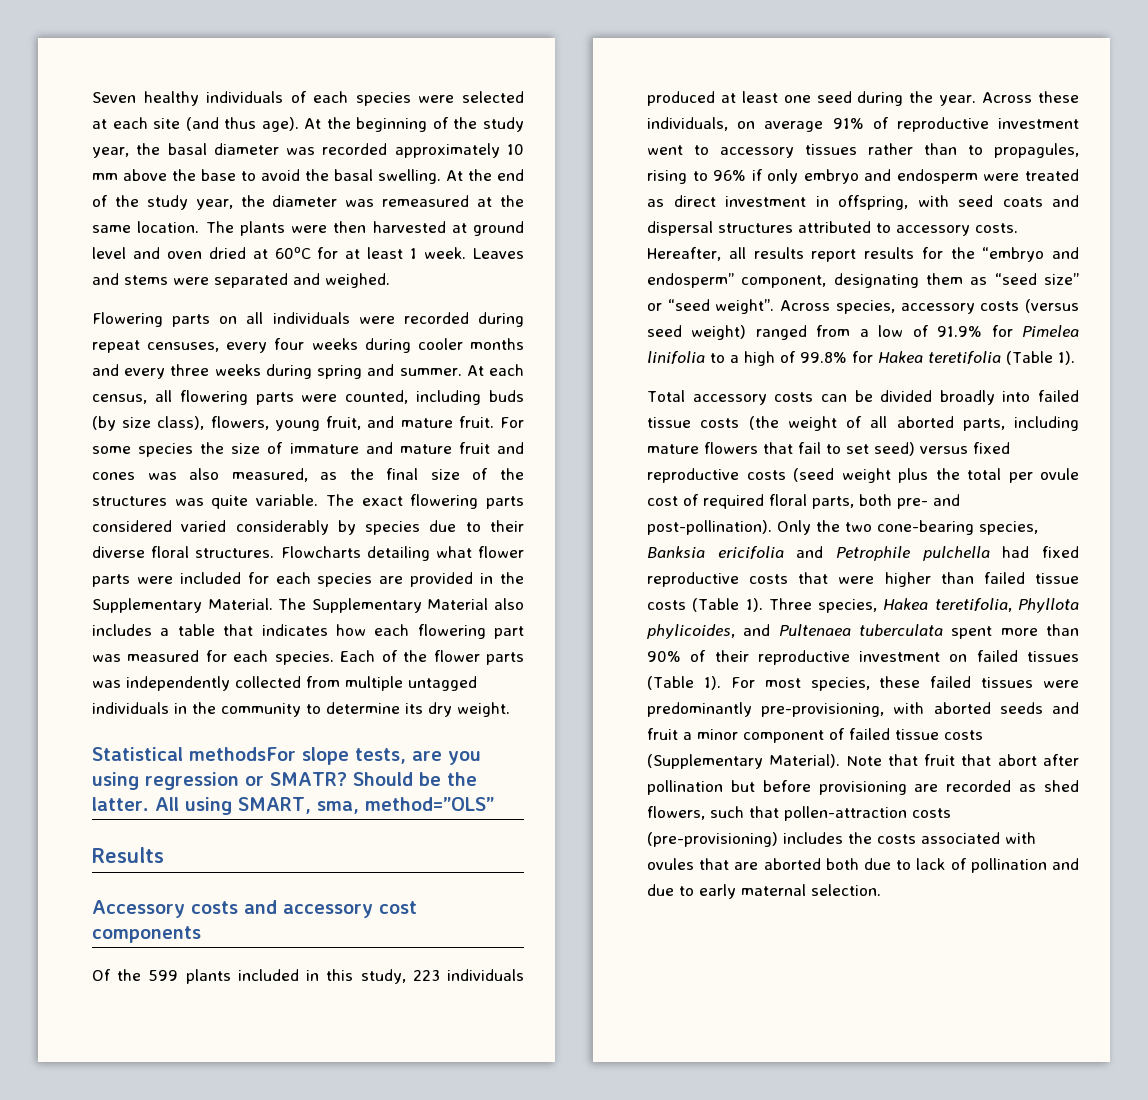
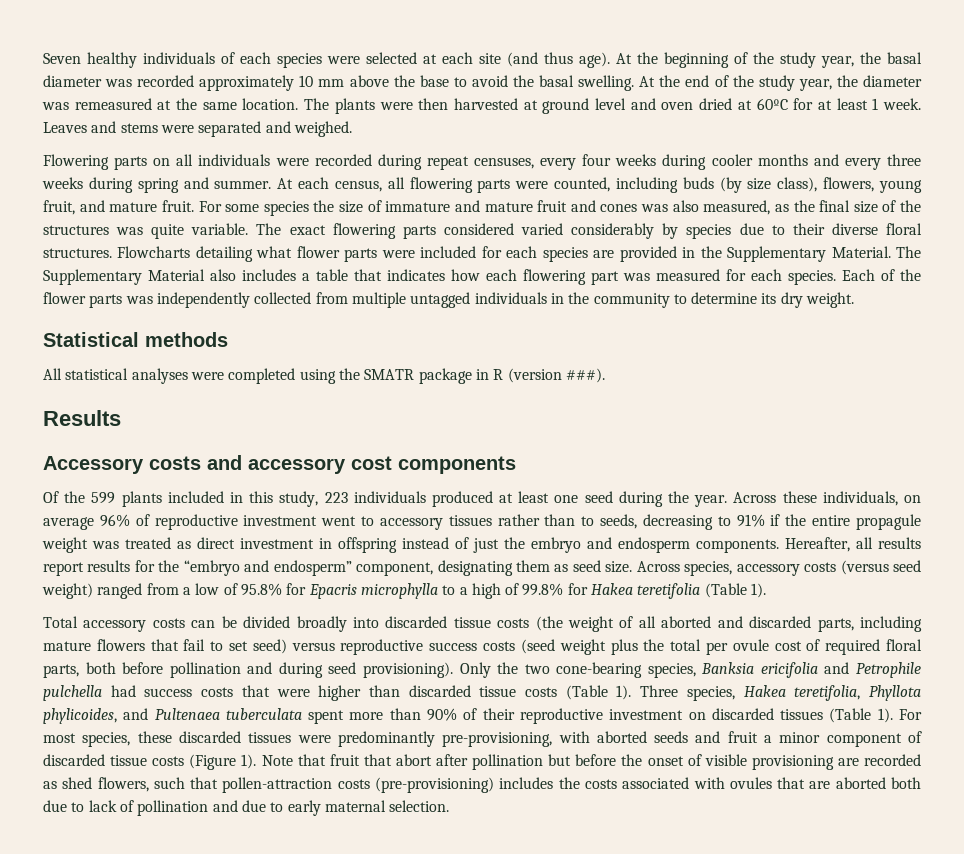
[189,747,481,765] [92,772,477,790] [92,797,494,815] methodsFor slope tests, are you using regression or SMATR? Should be the latter. All using SMART, sma, method=”OLS” -> [145,332,228,347] [43,368,605,384] methods // All statistical analyses were completed using the SMATR package in R (version ###).
[832,118,864,129] 91% -> [99,514,130,527] 96%
[994,143,1079,158] [647,169,1020,184] propagules, rising to 96% if only embryo and endosperm were -> [600,514,922,530] [42,537,119,553] seeds, decreasing to 91% if the entire propagule weight was
[838,195,1079,210] [647,221,1018,236] offspring, with seed coats and dispersal structures attributed to accessory costs. -> [338,537,779,553] offspring instead of just the embryo and endosperm components.
[994,273,1079,285] [647,299,775,314] “seed size” or “seed weight”. -> [572,560,633,573] seed size.
[937,325,1079,337] [647,351,705,364] 91.9% for Pimelea linifolia -> [240,583,438,599] 95.8% for Epacris microphylla
[1038,390,1079,402] failed -> [385,616,448,628] discarded
(954, 422) none -> [717,616,812,628] and discarded
[973,442,1010,454] [647,468,739,483] fixed reproductive -> [340,639,478,655] reproductive success
[897,494,960,509] [647,520,772,535] pre- and post-pollination). -> [122,662,453,678] before pollination and during seed provisioning).
[1042,546,1079,558] [647,572,739,587] fixed reproductive -> [144,688,193,697] success
[983,572,1025,584] failed -> [408,685,471,697] discarded
[976,650,1018,662] failed -> [711,708,774,720] discarded
[930,676,972,688] failed -> [178,731,241,743] discarded
[849,728,983,740] [647,754,841,769] failed tissue costs (Supplementary Material). -> [43,754,257,770] discarded tissue costs (Figure 1).
(811, 786) none -> [621,754,747,766] the onset of visible

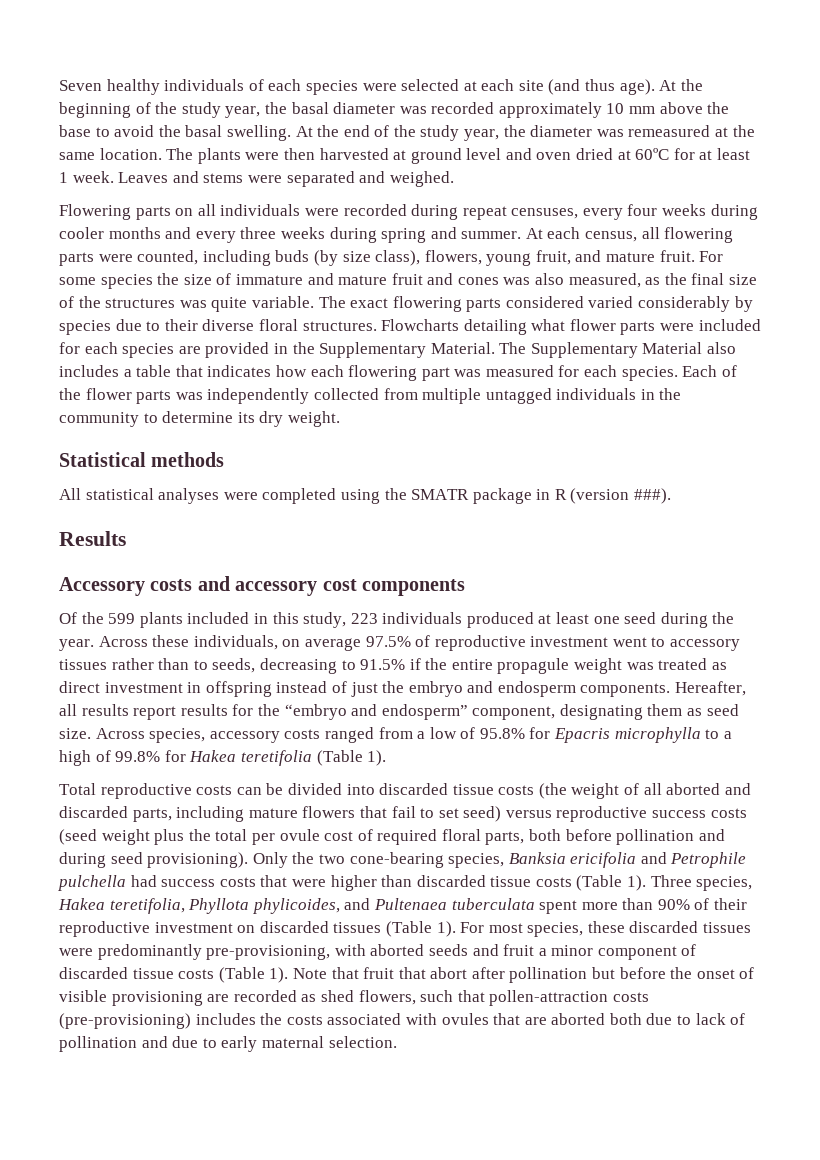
[99,514,130,527] 96% -> [365,636,411,647] 97.5%
[736,514,765,527] 91% -> [360,659,406,670] 91.5%
[840,560,922,575] [42,583,93,599] (versus seed weight) -> (321, 734) none
[83,620,147,632] accessory -> [100,783,192,799] reproductive
[296,616,347,632] broadly -> (342, 789) none
[189,754,237,770] (Figure -> [218,967,265,983] (Table

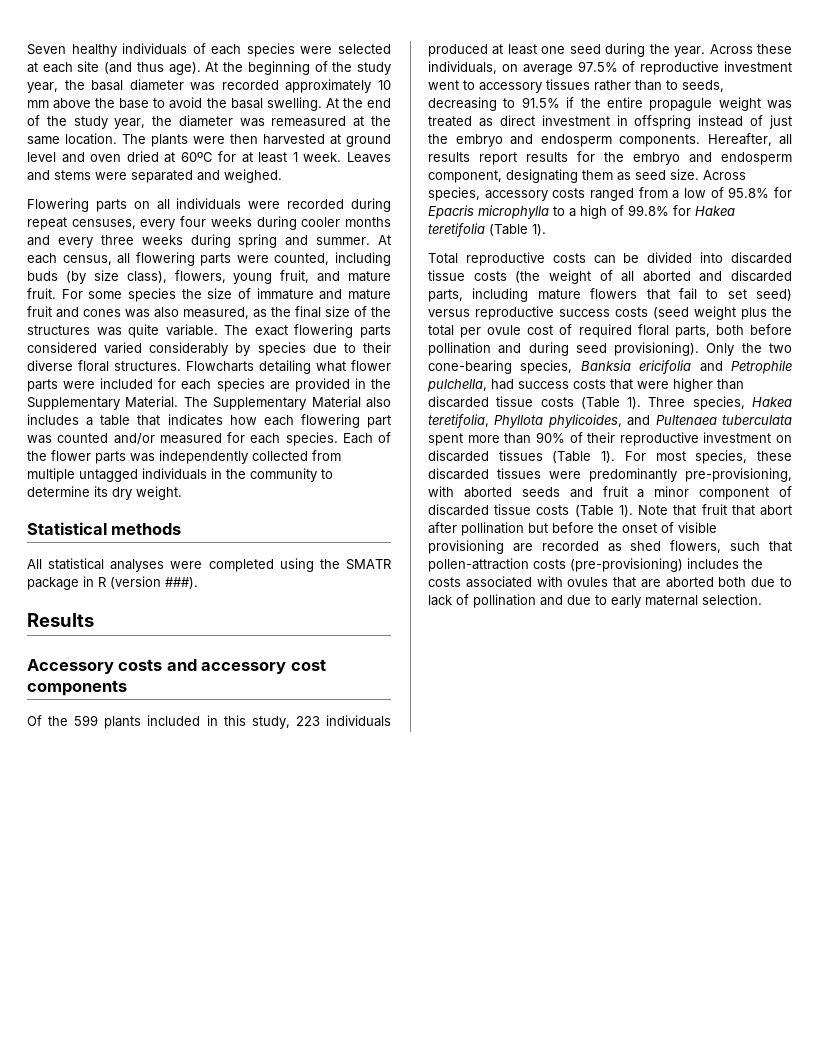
(482, 373) none -> [57,433,155,445] counted and/or
[284,704,468,720] “embryo and endosperm” -> [633,152,792,165] embryo and endosperm
[58,875,126,891] pulchella -> [427,379,487,392] pulchella,

